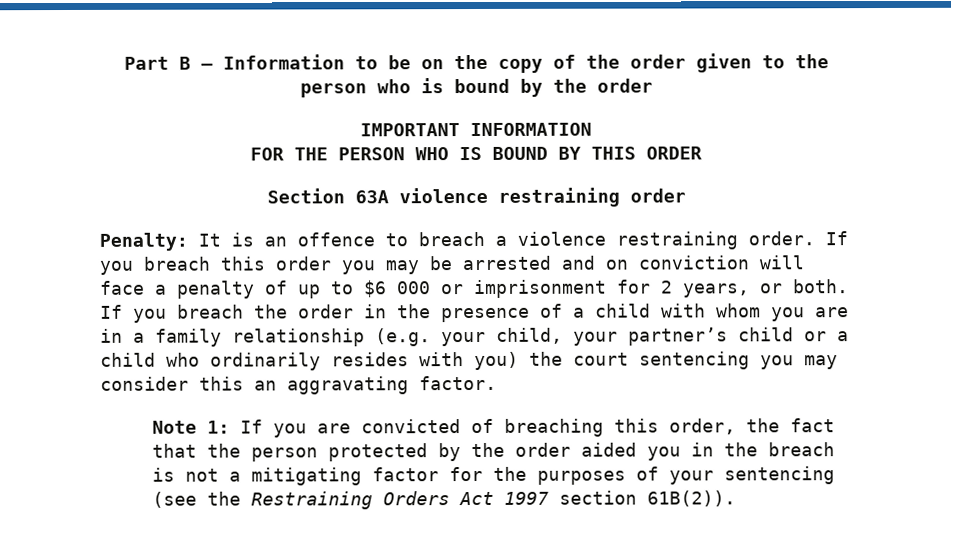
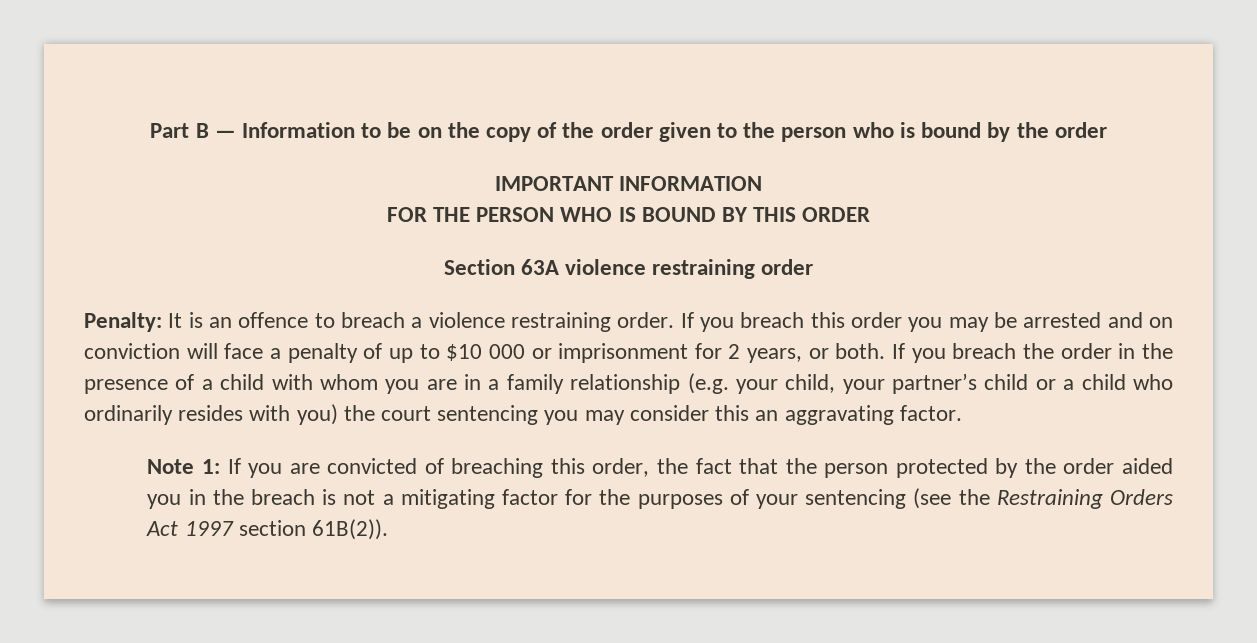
[364,280,387,298] $6 -> [446,344,483,361] $10

